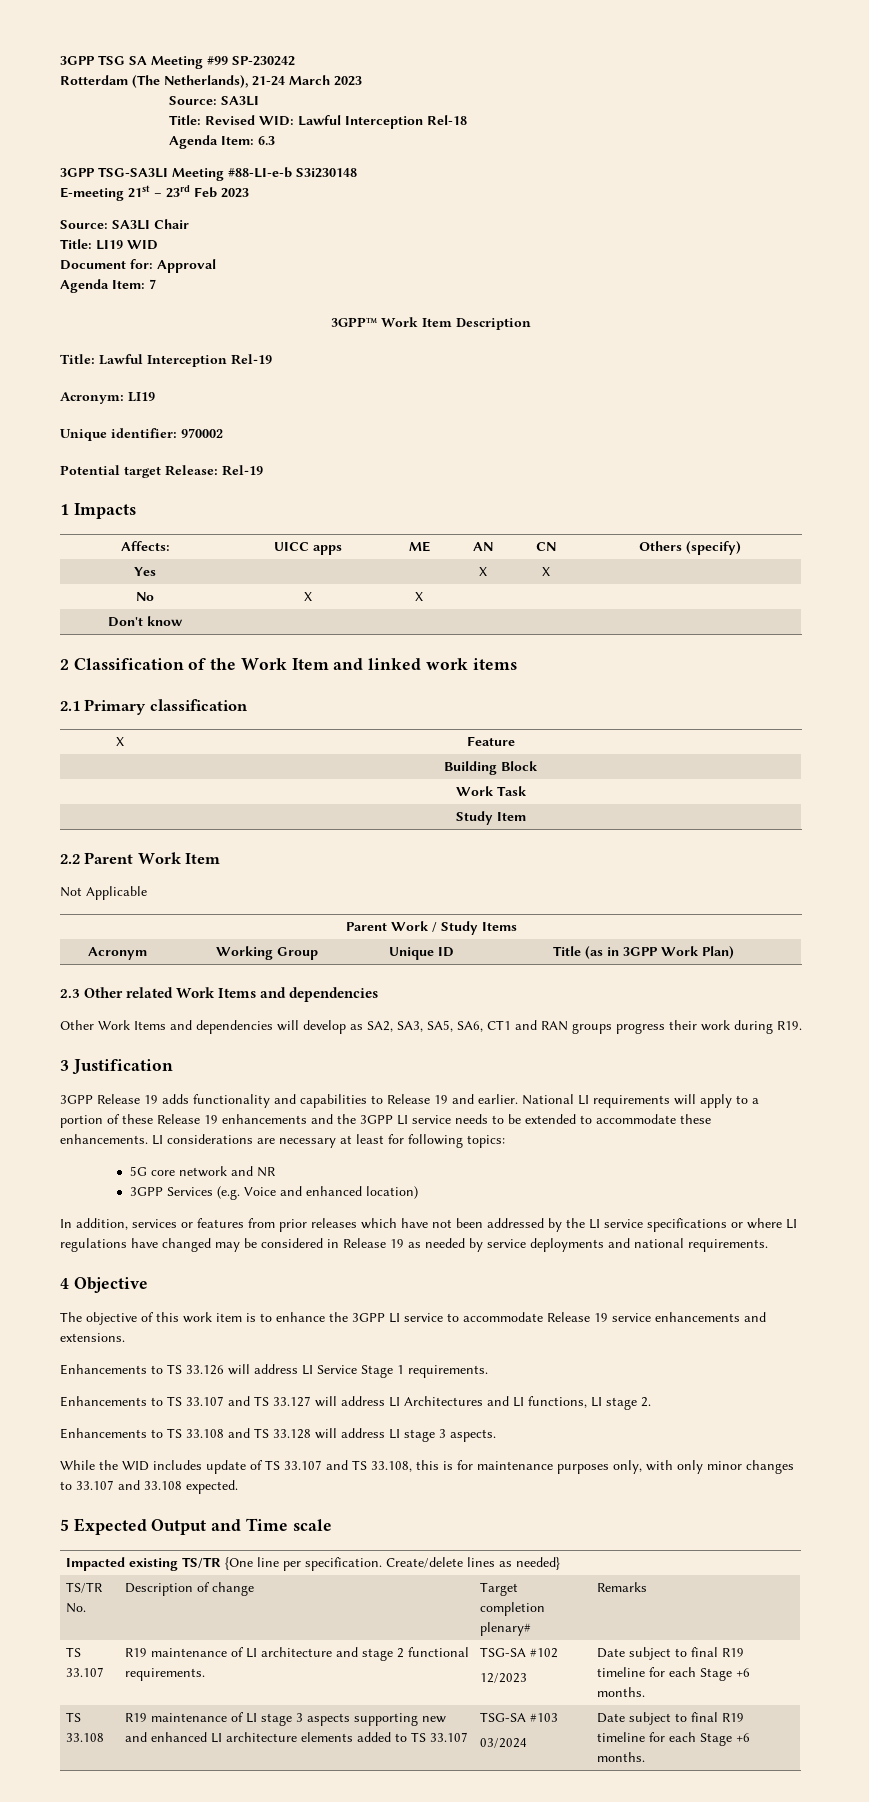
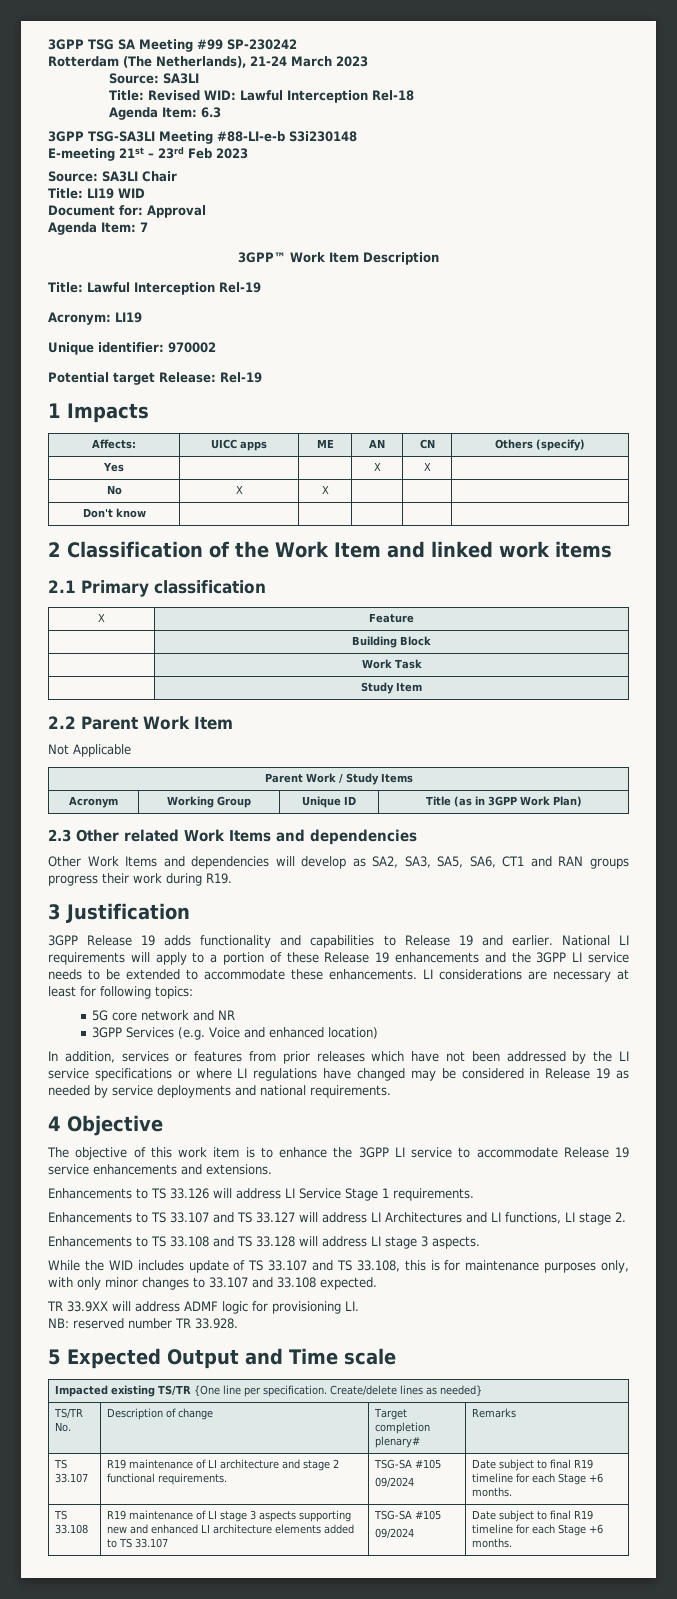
(238, 1487) none -> [47,1301,359,1314] [48,1318,238,1329] // TR 33.9XX will address ADMF logic for provisioning LI. // NB: reserved number TR 33.928.
[529,1648,558,1658] [479,1673,527,1683] #102 // 12/2023 -> [414,1459,441,1469] [374,1477,414,1488] #105 // 09/2024
[529,1713,558,1722] [479,1738,527,1748] #103 // 03/2024 -> [414,1510,441,1520] [374,1528,414,1539] #105 // 09/2024

